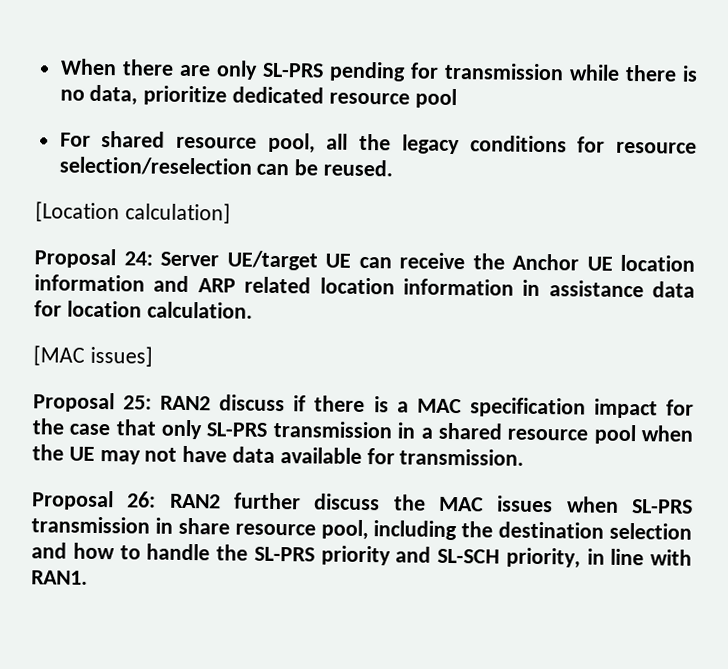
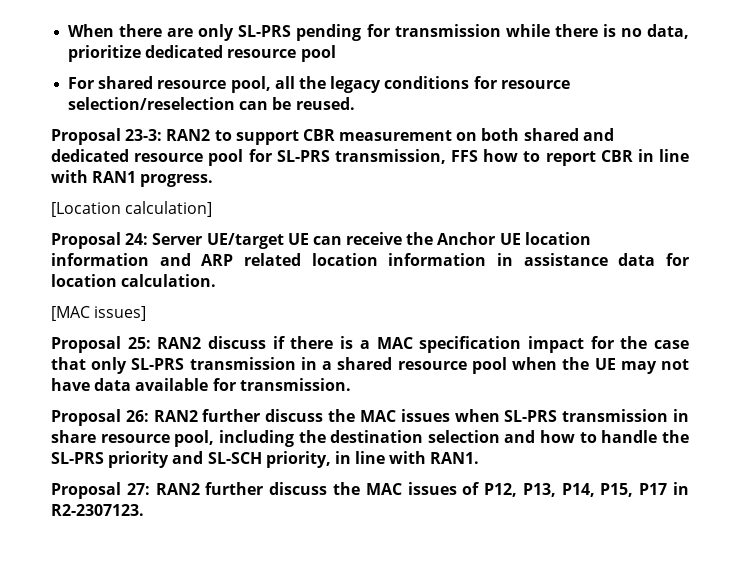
(394, 168) none -> [51,128,614,145] [51,149,689,166] [51,170,214,187] // Proposal 23-3: RAN2 to support CBR measurement on both shared and dedicated resource pool for SL-PRS transmission, FFS how to report CBR in line with RAN1 progress.
(88, 577) none -> [51,482,690,499] [51,504,144,516] // Proposal 27: RAN2 further discuss the MAC issues of P12, P13, P14, P15, P17 in R2-2307123.

